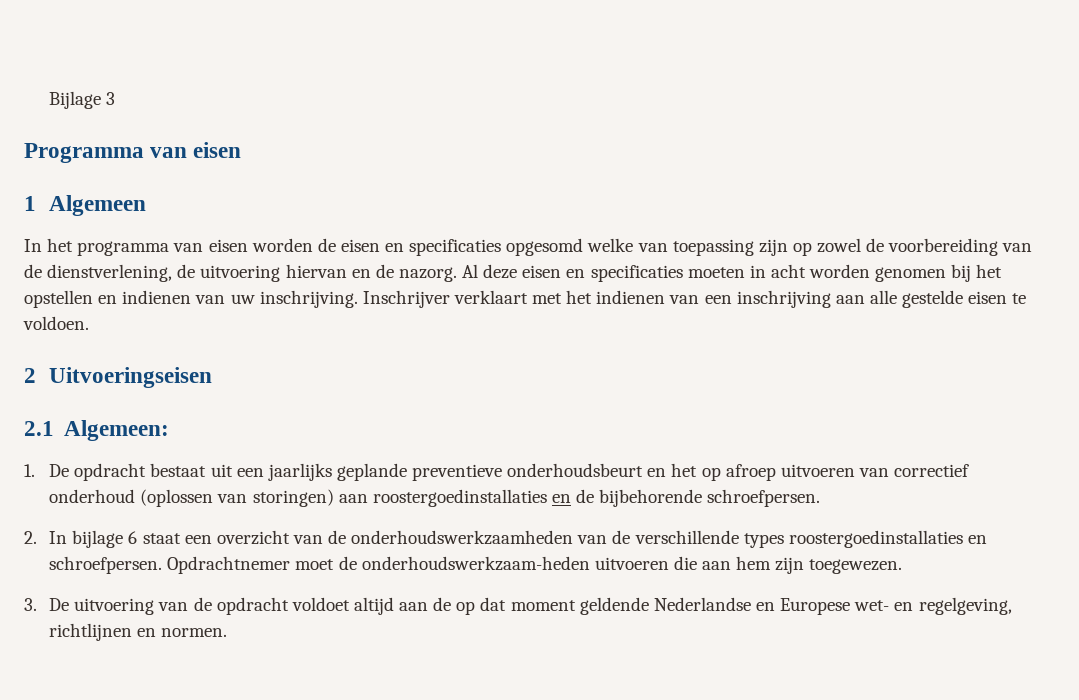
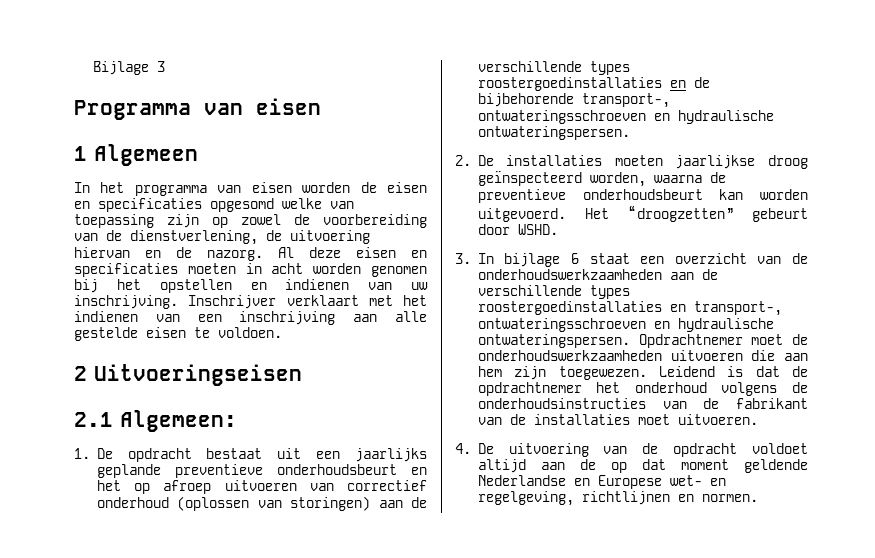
(368, 498) none -> [410,497,427,508] [477,61,630,75] de verschillende types
[707,489,821,507] [24,531,37,544] schroefpersen. // 2. -> [581,93,670,108] [477,110,774,124] [477,126,630,140] [455,155,808,169] [477,171,726,187] [477,189,808,203] [477,205,808,222] [477,224,558,235] [455,253,471,264] transport-, ontwateringsschroeven en hydraulische ontwateringspersen. // 2. De installaties moeten jaarlijkse droog geïnspecteerd worden, waarna de preventieve onderhoudsbeurt kan worden uitgevoerd. Het “droogzetten” gebeurt door WSHD. // 3.
[577,530,988,548] [49,556,163,574] van de verschillende types roostergoedinstallaties en schroefpersen. -> [669,269,718,280] [477,285,630,299] [477,301,782,316] [477,318,774,332] [477,334,630,348] aan de verschillende types roostergoedinstallaties en transport-, ontwateringsschroeven en hydraulische ontwateringspersen.
[361,556,590,571] onderhoudswerkzaam-heden -> [477,350,662,361] onderhoudswerkzaamheden
[24,598,37,611] // 3. -> [658,366,808,377] [477,382,808,396] [477,398,808,409] [477,414,758,425] [455,443,471,454] Leidend is dat de opdrachtnemer het onderhoud volgens de onderhoudsinstructies van de fabrikant van de installaties moet uitvoeren. // 4.

